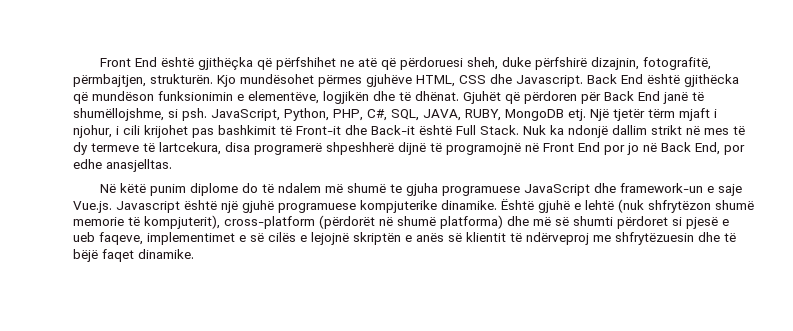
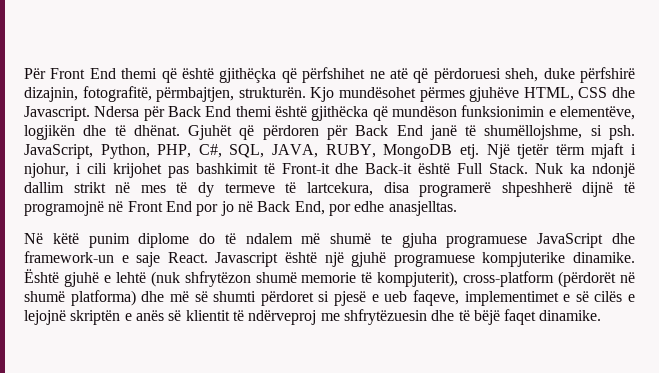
[100,57,158,67] Front End -> [24,68,177,83] Për Front End themi që
[587,74,643,84] Back End -> [94,106,272,121] Ndersa për Back End themi
[73,201,112,213] Vue.js. -> [167,252,208,263] React.

